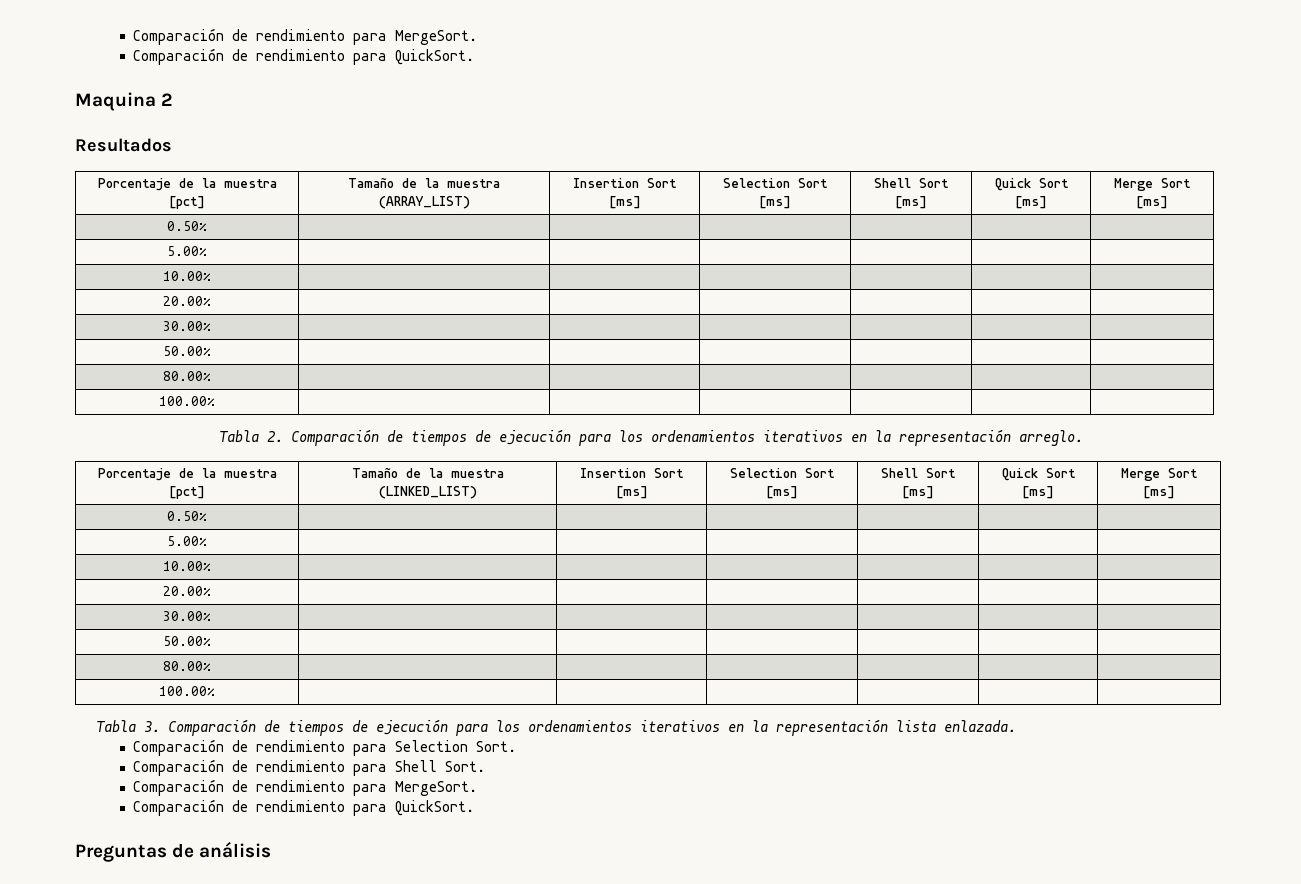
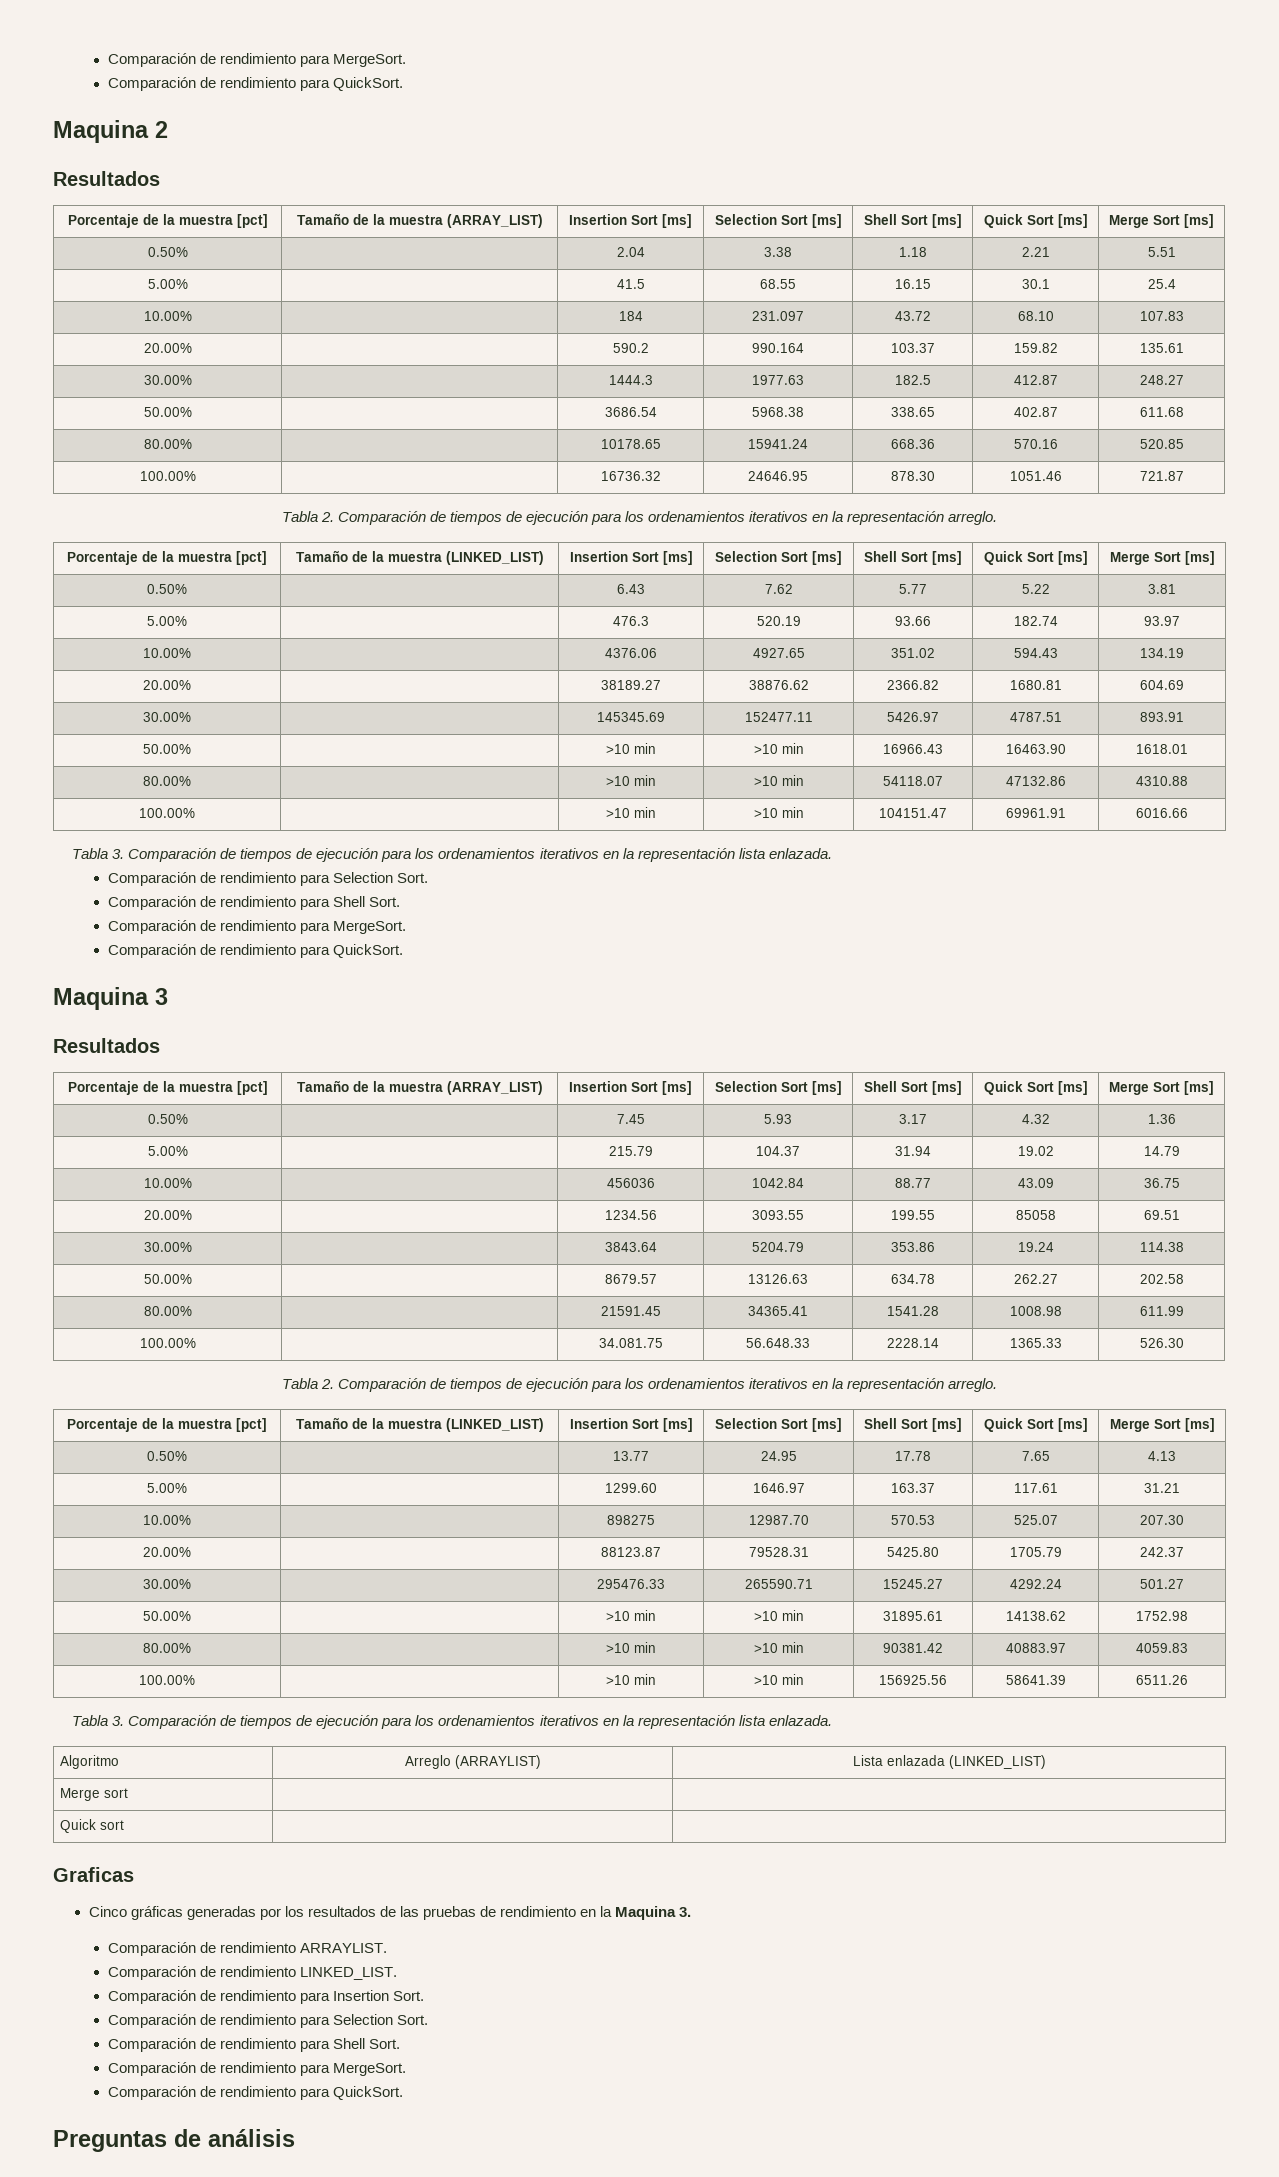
[167,246,207,256] [163,271,211,281] [163,296,211,306] [163,321,211,331] [163,346,211,356] [163,371,211,381] [159,396,215,406] | | | | // 5.00% | | | | | | // 10.00% | | | | | | // 20.00% | | | | | | // 30.00% | | | | | | // 50.00% | | | | | | // 80.00% | | | | | | // 100.00% | | | | | | -> [616,247,645,257] [764,247,792,257] [898,247,927,257] [1021,247,1050,257] [1147,247,1176,257] [147,279,188,289] [616,279,645,289] [760,279,796,289] [894,279,931,289] [1021,279,1050,289] [1147,279,1176,289] [143,311,192,321] [618,311,643,321] [752,311,804,321] [894,311,931,321] [1017,311,1054,321] [1139,311,1184,321] [143,343,192,353] [612,343,649,353] [752,343,804,353] [890,343,935,353] [1013,343,1058,353] [1139,343,1184,353] [143,375,192,385] [608,375,653,385] [752,375,804,385] [894,375,931,385] [1013,375,1058,385] [1139,375,1184,385] [143,407,192,417] [604,407,657,417] [752,407,804,417] [890,407,935,417] [1013,407,1058,417] [1139,407,1184,417] [143,439,192,449] [600,439,661,449] [748,439,808,449] [890,439,935,449] [1013,439,1058,449] [1139,439,1184,449] [139,471,196,481] [600,471,661,481] [748,471,808,481] [890,471,935,481] [1009,471,1062,481] [1139,471,1184,481] 2.04 | 3.38 | 1.18 | 2.21 | 5.51 // 5.00% | | 41.5 | 68.55 | 16.15 | 30.1 | 25.4 // 10.00% | | 184 | 231.097 | 43.72 | 68.10 | 107.83 // 20.00% | | 590.2 | 990.164 | 103.37 | 159.82 | 135.61 // 30.00% | | 1444.3 | 1977.63 | 182.5 | 412.87 | 248.27 // 50.00% | | 3686.54 | 5968.38 | 338.65 | 402.87 | 611.68 // 80.00% | | 10178.65 | 15941.24 | 668.36 | 570.16 | 520.85 // 100.00% | | 16736.32 | 24646.95 | 878.30 | 1051.46 | 721.87
[167,536,207,546] [163,561,211,571] [163,586,211,596] [163,611,211,621] [163,636,211,646] [163,661,211,671] [159,686,215,696] | | | | // 5.00% | | | | | | // 10.00% | | | | | | // 20.00% | | | | | | // 30.00% | | | | | | // 50.00% | | | | | | // 80.00% | | | | | | // 100.00% | | | | | | -> [617,584,645,594] [764,584,793,594] [899,584,927,594] [1021,584,1050,594] [1148,584,1176,594] [147,616,187,626] [613,616,649,626] [756,616,801,626] [895,616,931,626] [1013,616,1058,626] [1144,616,1180,626] [143,648,191,658] [605,648,657,658] [752,648,805,658] [891,648,935,658] [1013,648,1058,658] [1140,648,1184,658] [143,680,191,690] [601,680,661,690] [748,680,809,690] [887,680,939,690] [1009,680,1062,690] [1140,680,1184,690] [143,712,191,722] [597,712,665,722] [744,712,813,722] [887,712,939,722] [1009,712,1062,722] [1140,712,1184,722] [143,744,191,754] [606,743,656,754] [753,743,804,754] [883,744,943,754] [1005,744,1066,754] [1136,744,1188,754] [143,776,191,786] [606,775,656,786] [753,775,804,786] [883,776,943,786] [1005,776,1066,786] [1136,776,1188,786] [139,808,195,818] [606,807,656,818] [753,807,804,818] [879,808,947,818] [1005,808,1066,818] [1136,808,1188,818] 6.43 | 7.62 | 5.77 | 5.22 | 3.81 // 5.00% | | 476.3 | 520.19 | 93.66 | 182.74 | 93.97 // 10.00% | | 4376.06 | 4927.65 | 351.02 | 594.43 | 134.19 // 20.00% | | 38189.27 | 38876.62 | 2366.82 | 1680.81 | 604.69 // 30.00% | | 145345.69 | 152477.11 | 5426.97 | 4787.51 | 893.91 // 50.00% | | >10 min | >10 min | 16966.43 | 16463.90 | 1618.01 // 80.00% | | >10 min | >10 min | 54118.07 | 47132.86 | 4310.88 // 100.00% | | >10 min | >10 min | 104151.47 | 69961.91 | 6016.66
(475, 808) none -> [53,987,168,1010] [53,1038,160,1053] [67,1081,268,1095] [296,1080,543,1095] [569,1081,692,1095] [714,1081,842,1095] [863,1081,962,1095] [983,1081,1088,1095] [1109,1081,1214,1095] [147,1114,188,1124] [616,1114,645,1124] [764,1114,792,1124] [898,1114,927,1124] [1021,1114,1050,1124] [1147,1114,1176,1124] [147,1146,188,1156] [608,1146,653,1156] [756,1146,800,1156] [894,1146,931,1156] [1017,1146,1054,1156] [1143,1146,1180,1156] [143,1178,192,1188] [606,1178,655,1188] [752,1178,804,1188] [894,1178,931,1188] [1017,1178,1054,1188] [1143,1178,1180,1188] [143,1210,192,1220] [604,1210,657,1220] [752,1210,804,1220] [890,1210,935,1220] [1015,1210,1056,1220] [1143,1210,1180,1220] [143,1242,192,1252] [604,1242,657,1252] [752,1242,804,1252] [890,1242,935,1252] [1017,1242,1054,1252] [1139,1242,1184,1252] [143,1274,192,1284] [604,1274,657,1284] [748,1274,808,1284] [890,1274,935,1284] [1013,1274,1058,1284] [1139,1274,1184,1284] [143,1306,192,1316] [600,1306,661,1316] [748,1306,808,1316] [886,1306,939,1316] [1009,1306,1062,1316] [1139,1306,1184,1316] [139,1338,196,1348] [598,1338,663,1348] [746,1338,810,1348] [886,1338,939,1348] [1009,1338,1062,1348] [1139,1338,1184,1348] [281,1378,998,1392] [67,1418,267,1432] [295,1417,544,1432] [569,1418,693,1432] [715,1418,842,1432] [864,1418,962,1432] [983,1418,1088,1432] [1109,1418,1215,1432] [147,1451,187,1461] [613,1451,649,1461] [760,1451,797,1461] [895,1451,931,1461] [1021,1451,1050,1461] [1148,1451,1176,1461] [147,1483,187,1493] [605,1483,657,1493] [752,1483,805,1493] [891,1483,935,1493] [1013,1483,1058,1493] [1144,1483,1180,1493] [143,1515,191,1525] [607,1515,655,1525] [748,1515,809,1525] [891,1515,935,1525] [1013,1515,1058,1525] [1140,1515,1184,1525] [143,1547,191,1557] [601,1547,661,1557] [748,1547,809,1557] [887,1547,939,1557] [1009,1547,1062,1557] [1140,1547,1184,1557] [143,1579,191,1589] [597,1579,665,1589] [744,1579,813,1589] [883,1579,943,1589] [1009,1579,1062,1589] [1140,1579,1184,1589] [143,1611,191,1621] [606,1610,656,1621] [753,1610,804,1621] [883,1611,943,1621] [1005,1611,1066,1621] [1136,1611,1188,1621] [143,1643,191,1653] [606,1642,656,1653] [753,1642,804,1653] [883,1643,943,1653] [1005,1643,1066,1653] [1136,1643,1188,1653] [139,1675,195,1685] [606,1674,656,1685] [753,1674,804,1685] [879,1675,947,1685] [1005,1675,1066,1685] [1136,1675,1188,1685] [72,1715,832,1729] [59,1755,119,1769] [404,1755,541,1769] [852,1755,1046,1769] [59,1788,128,1801] [59,1819,124,1833] [53,1867,134,1882] [88,1906,692,1920] [107,1942,387,1956] [107,1966,397,1980] [107,1990,424,2004] [107,2014,428,2028] [107,2038,400,2052] [107,2062,406,2076] [107,2086,403,2100] // Maquina 3 // Resultados // Porcentaje de la muestra [pct] | Tamaño de la muestra (ARRAY_LIST) | Insertion Sort [ms] | Selection Sort [ms] | Shell Sort [ms] | Quick Sort [ms] | Merge Sort [ms] // 0.50% | | 7.45 | 5.93 | 3.17 | 4.32 | 1.36 // 5.00% | | 215.79 | 104.37 | 31.94 | 19.02 | 14.79 // 10.00% | | 456036 | 1042.84 | 88.77 | 43.09 | 36.75 // 20.00% | | 1234.56 | 3093.55 | 199.55 | 85058 | 69.51 // 30.00% | | 3843.64 | 5204.79 | 353.86 | 19.24 | 114.38 // 50.00% | | 8679.57 | 13126.63 | 634.78 | 262.27 | 202.58 // 80.00% | | 21591.45 | 34365.41 | 1541.28 | 1008.98 | 611.99 // 100.00% | | 34.081.75 | 56.648.33 | 2228.14 | 1365.33 | 526.30 // Tabla 2. Comparación de tiempos de ejecución para los ordenamientos iterativos en la representación arreglo. // Porcentaje de la muestra [pct] | Tamaño de la muestra (LINKED_LIST) | Insertion Sort [ms] | Selection Sort [ms] | Shell Sort [ms] | Quick Sort [ms] | Merge Sort [ms] // 0.50% | | 13.77 | 24.95 | 17.78 | 7.65 | 4.13 // 5.00% | | 1299.60 | 1646.97 | 163.37 | 117.61 | 31.21 // 10.00% | | 898275 | 12987.70 | 570.53 | 525.07 | 207.30 // 20.00% | | 88123.87 | 79528.31 | 5425.80 | 1705.79 | 242.37 // 30.00% | | 295476.33 | 265590.71 | 15245.27 | 4292.24 | 501.27 // 50.00% | | >10 min | >10 min | 31895.61 | 14138.62 | 1752.98 // 80.00% | | >10 min | >10 min | 90381.42 | 40883.97 | 4059.83 // 100.00% | | >10 min | >10 min | 156925.56 | 58641.39 | 6511.26 // Tabla 3. Comparación de tiempos de ejecución para los ordenamientos iterativos en la representación lista enlazada. // Algoritmo | Arreglo (ARRAYLIST) | Lista enlazada (LINKED_LIST) // Merge sort | | // Quick sort | | // Graficas // Cinco gráficas generadas por los resultados de las pruebas de rendimiento en la Maquina 3. // Comparación de rendimiento ARRAYLIST. // Comparación de rendimiento LINKED_LIST. // Comparación de rendimiento para Insertion Sort. // Comparación de rendimiento para Selection Sort. // Comparación de rendimiento para Shell Sort. // Comparación de rendimiento para MergeSort. // Comparación de rendimiento para QuickSort.

